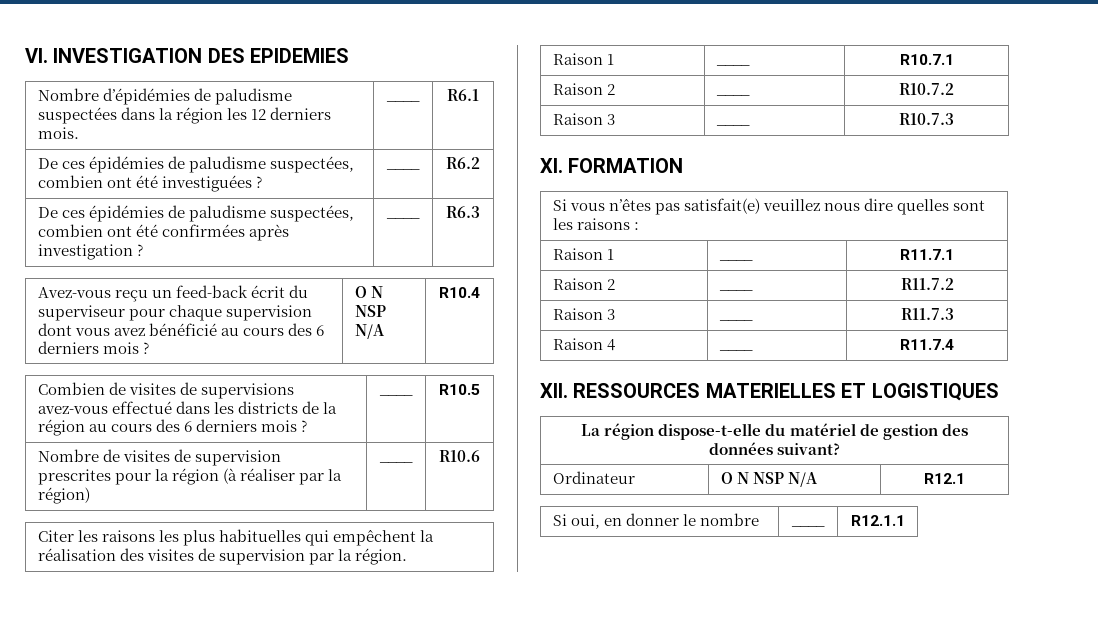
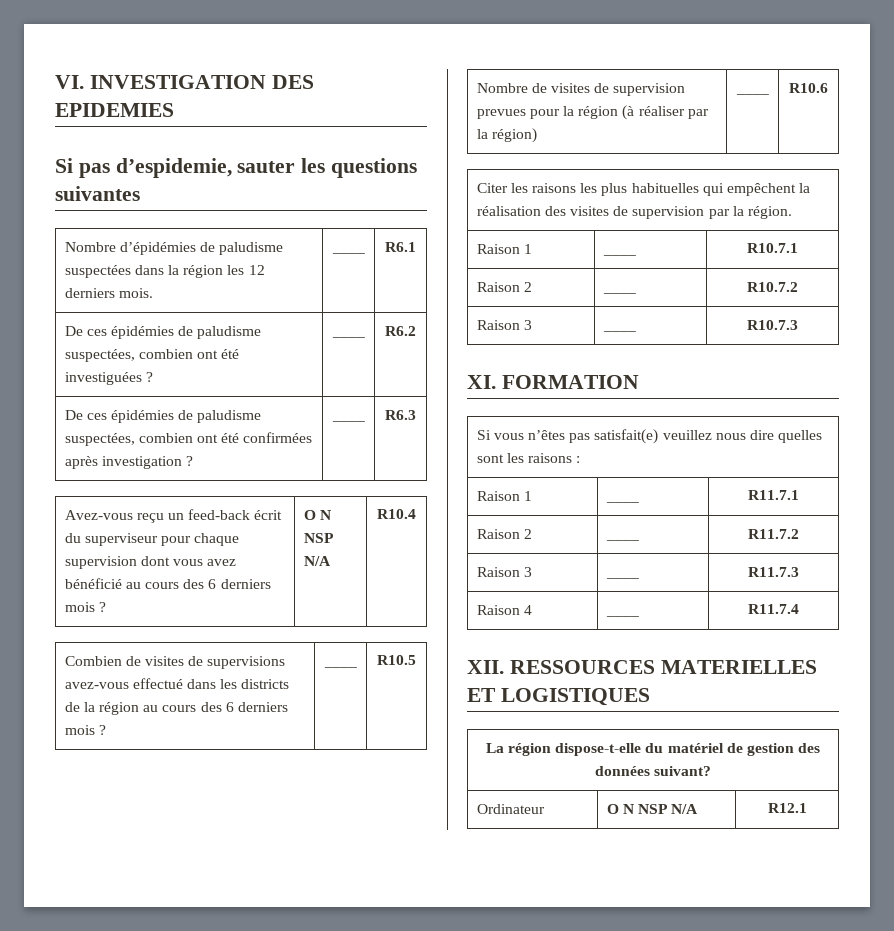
(350, 55) none -> [55,158,418,178] [55,186,140,201] // Si pas d’espidemie, sauter les questions suivantes
[37,469,111,485] prescrites -> [476,109,526,119] prevues
[552,513,760,529] [791,526,825,527] [850,515,905,526] // Si oui, en donner le nombre | ____ | R12.1.1 -> (807, 808) none

